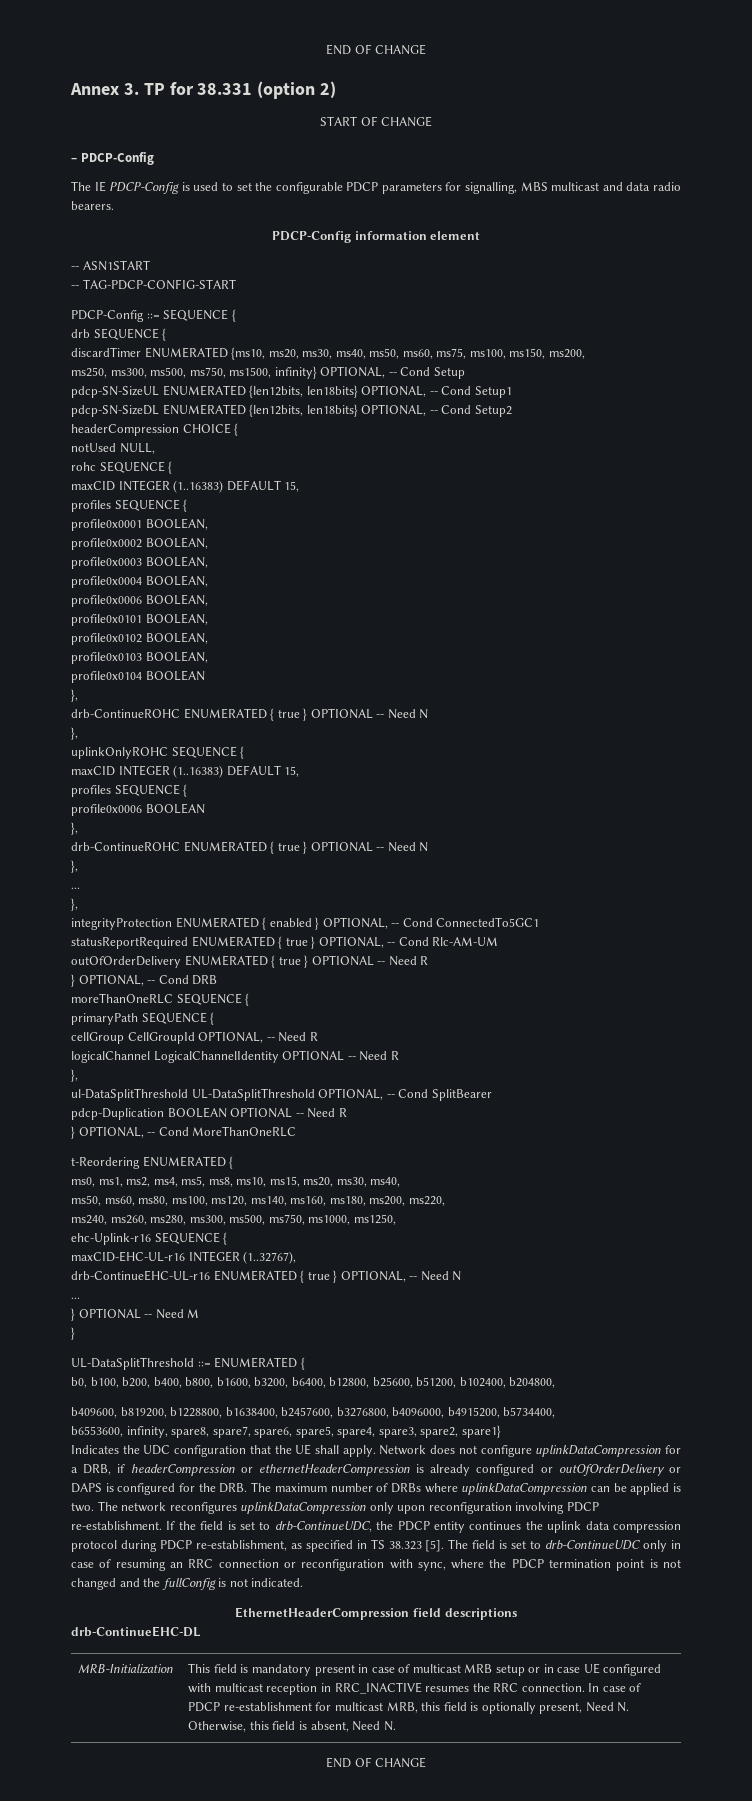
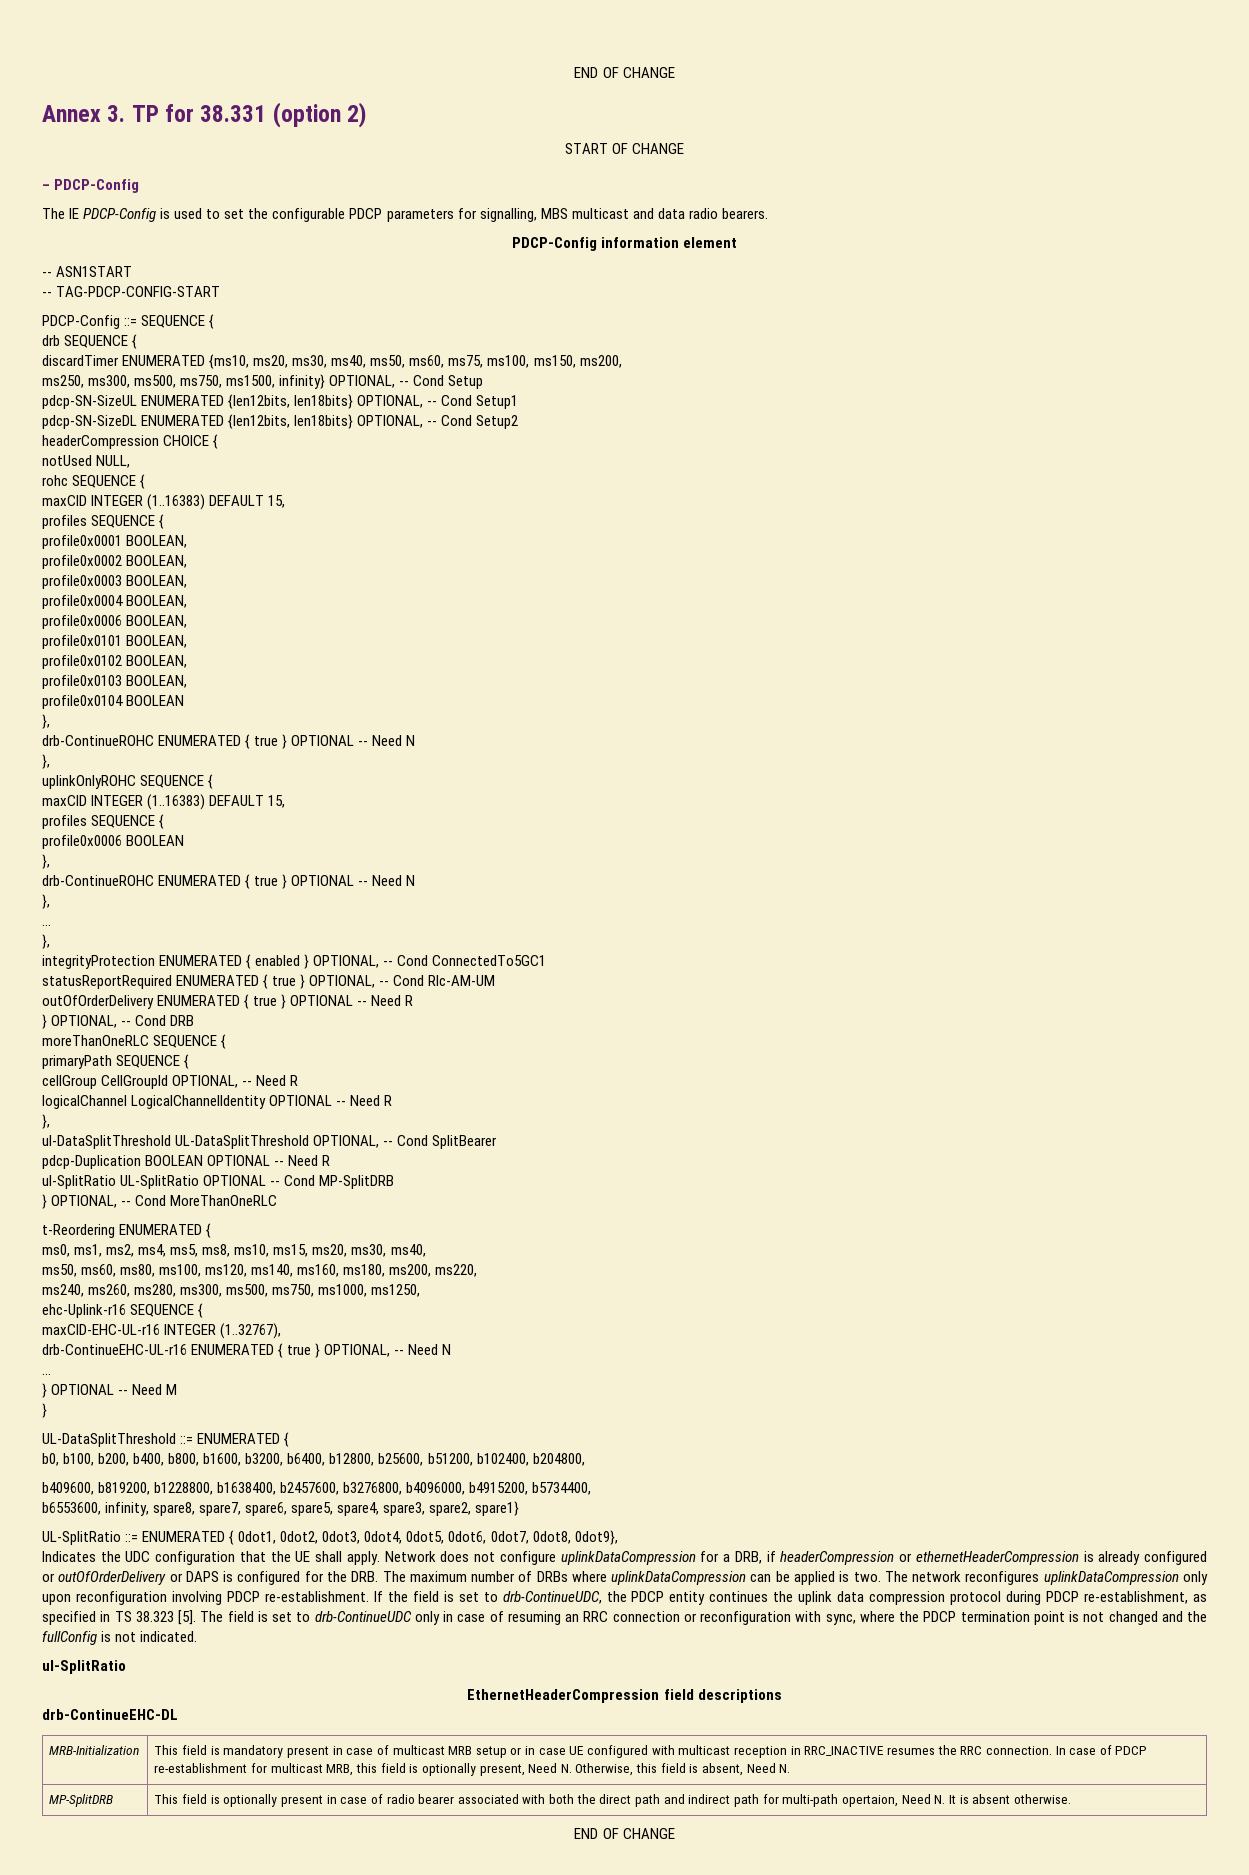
(347, 1112) none -> [42,1175,395,1189] // ul-SplitRatio UL-SplitRatio OPTIONAL -- Cond MP-SplitDRB
(501, 1431) none -> [42,1530,618,1545] // UL-SplitRatio ::= ENUMERATED { 0dot1, 0dot2, 0dot3, 0dot4, 0dot5, 0dot6, 0dot7, 0dot8, 0dot9},
(304, 1582) none -> [42,1660,126,1674] // ul-SplitRatio
(396, 1726) none -> [49,1794,114,1807] [154,1794,1071,1807] // MP-SplitDRB | This field is optionally present in case of radio bearer associated with both the direct path and indirect path for multi-path opertaion, Need N. It is absent otherwise.

